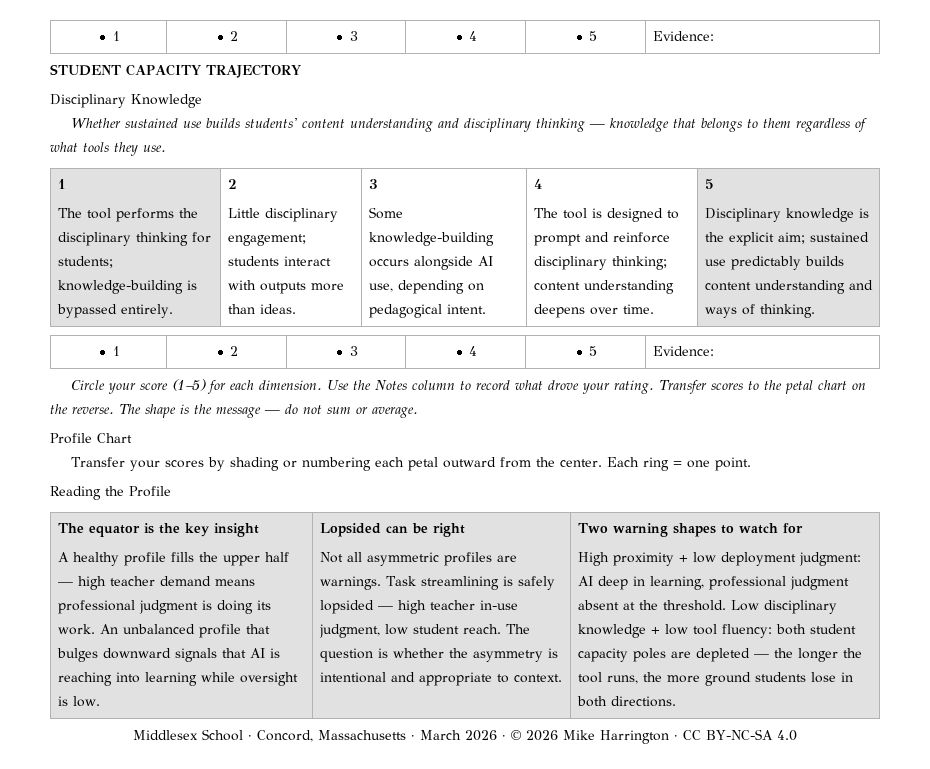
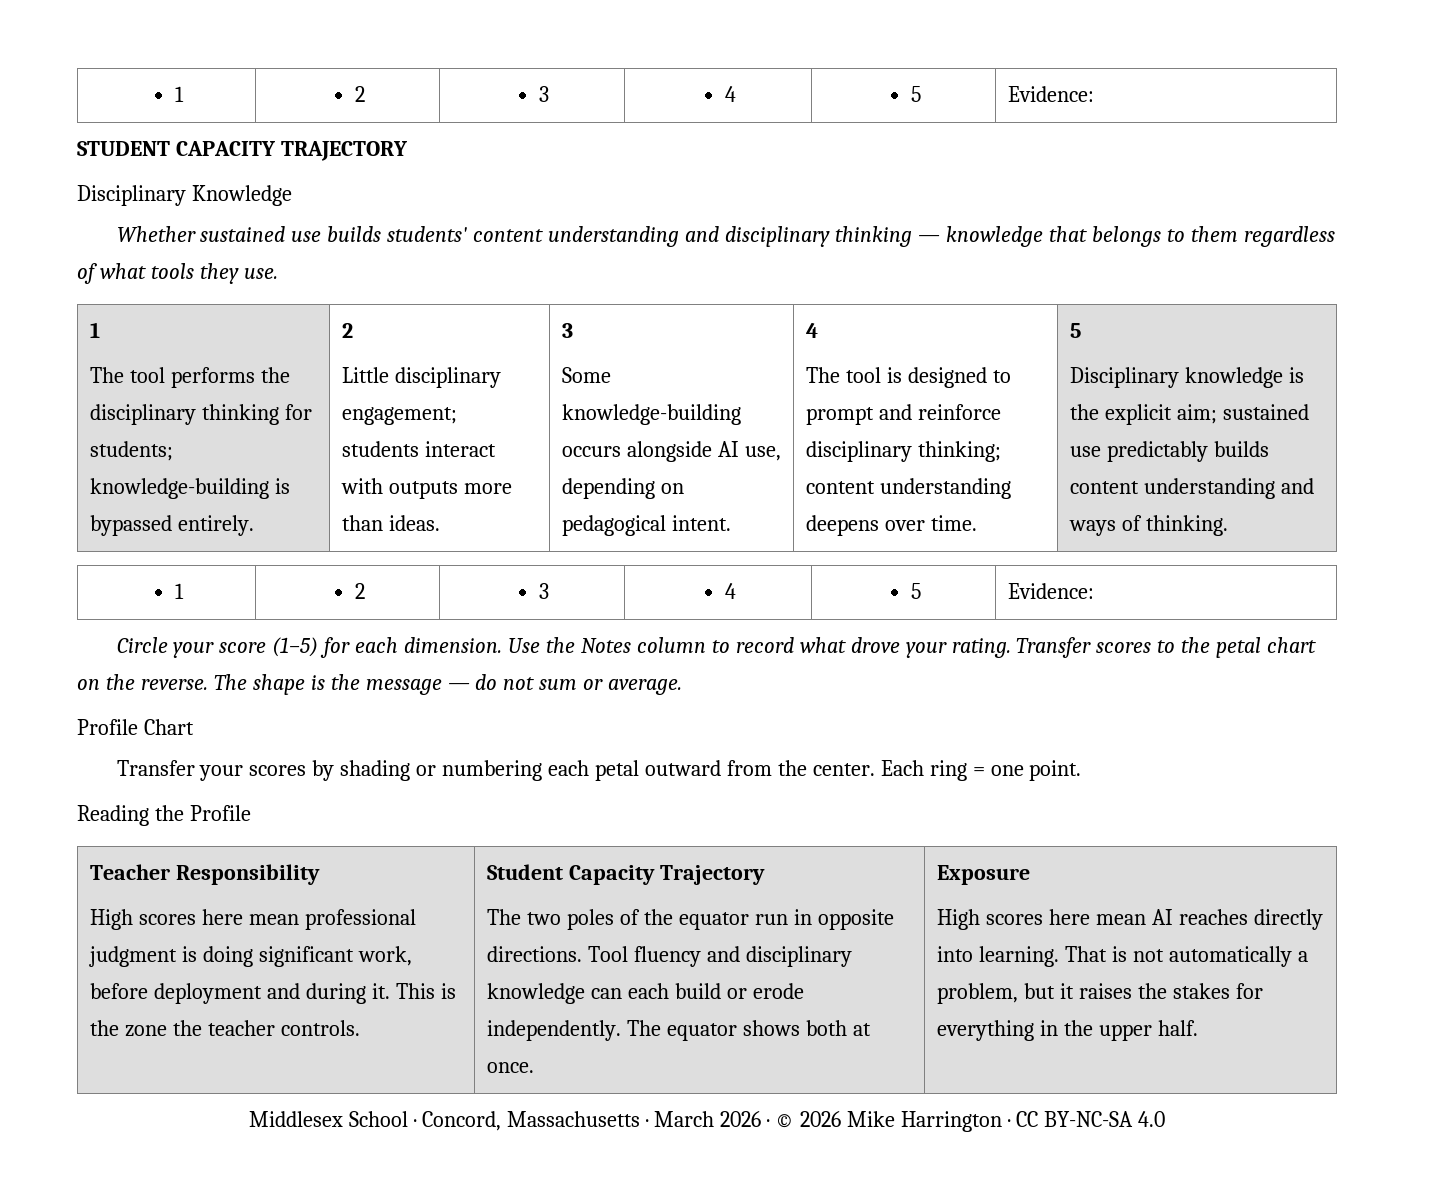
[57,523,259,537] [57,552,289,566] [57,576,255,590] [57,600,271,614] [57,624,270,638] [56,648,280,662] [57,672,298,686] [57,696,100,707] [319,523,465,537] [319,552,517,566] [319,576,555,590] [319,600,518,614] [318,624,530,638] [319,648,558,662] [319,672,562,686] [577,523,803,537] [577,552,861,566] [577,576,849,590] [577,600,837,614] [577,624,856,638] [577,648,862,662] [577,672,853,686] [576,696,676,707] The equator is the key insight // A healthy profile fills the upper half — high teacher demand means professional judgment is doing its work. An unbalanced profile that bulges downward signals that AI is reaching into learning while oversight is low. | Lopsided can be right // Not all asymmetric profiles are warnings. Task streamlining is safely lopsided — high teacher in-use judgment, low student reach. The question is whether the asymmetry is intentional and appropriate to context. | Two warning shapes to watch for // High proximity + low deployment judgment: AI deep in learning, professional judgment absent at the threshold. Low disciplinary knowledge + low tool fluency: both student capacity poles are depleted — the longer the tool runs, the more ground students lose in both directions. -> [90,864,321,885] [90,909,416,930] [89,946,412,967] [90,983,456,1004] [90,1020,360,1037] [487,864,765,885] [487,909,894,930] [487,946,852,967] [487,983,804,1004] [487,1020,871,1041] [487,1062,535,1073] [937,865,1031,885] [937,909,1323,930] [937,946,1308,967] [937,983,1263,1004] [937,1020,1198,1041] Teacher Responsibility // High scores here mean professional judgment is doing significant work, before deployment and during it. This is the zone the teacher controls. | Student Capacity Trajectory // The two poles of the equator run in opposite directions. Tool fluency and disciplinary knowledge can each build or erode independently. The equator shows both at once. | Exposure // High scores here mean AI reaches directly into learning. That is not automatically a problem, but it raises the stakes for everything in the upper half.

